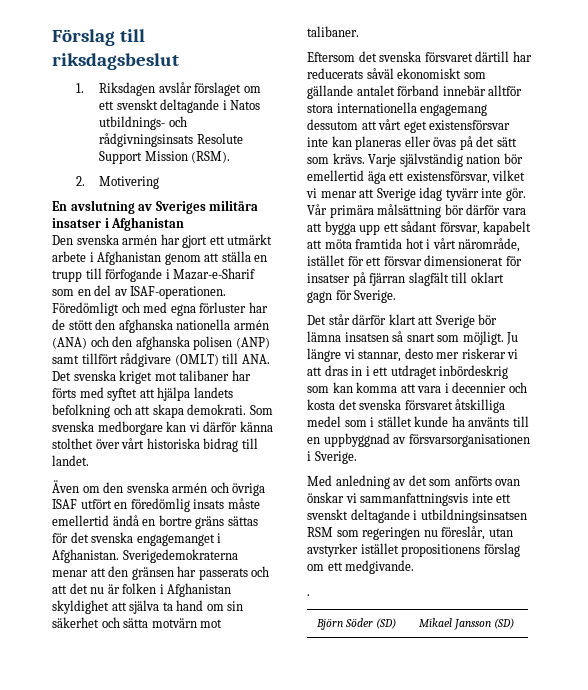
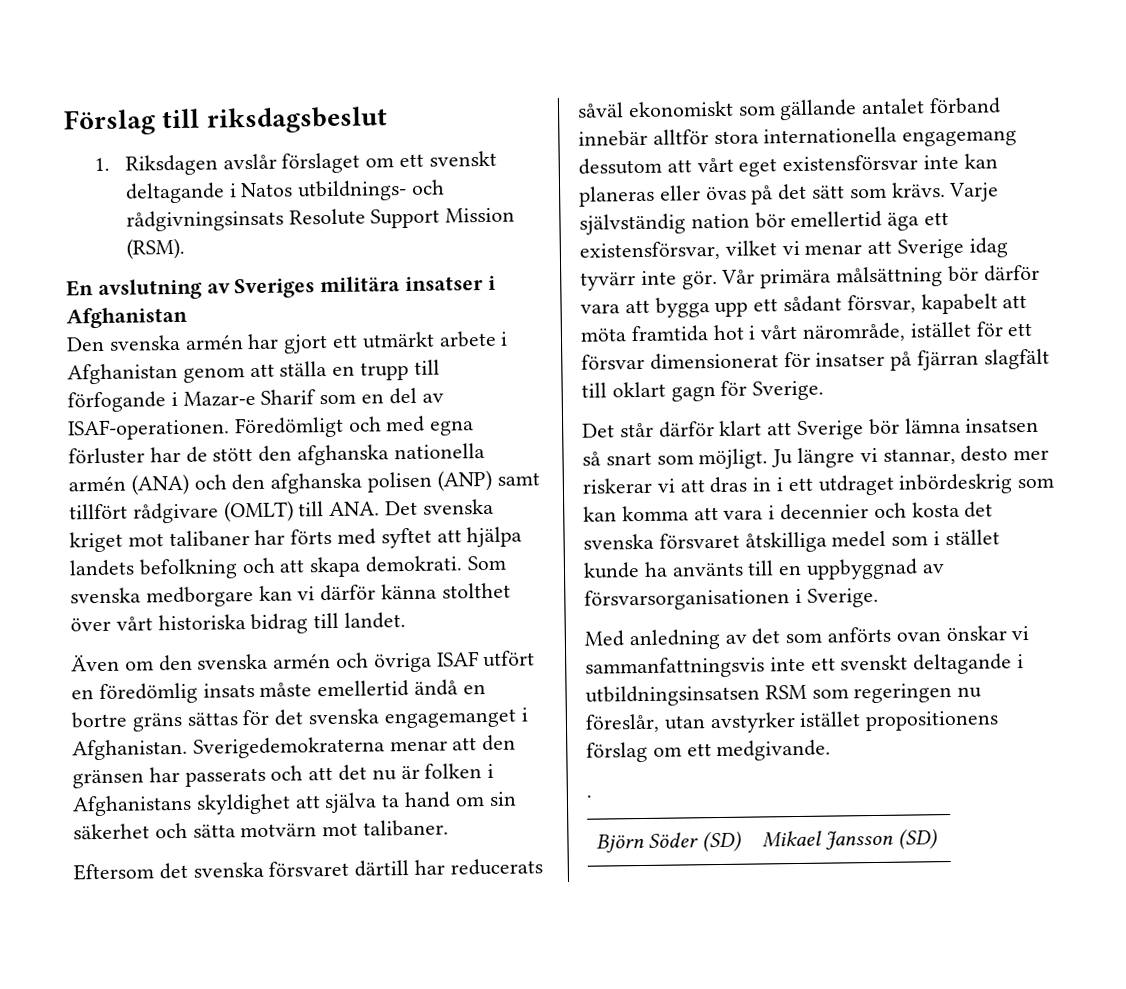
[75,176,160,189] // 2. Motivering -> (185, 248) none
[173,268,256,280] Mazar-e-Sharif -> [182,389,317,407] Mazar-e Sharif
[167,583,232,597] Afghanistan -> [72,794,192,817] Afghanistans

